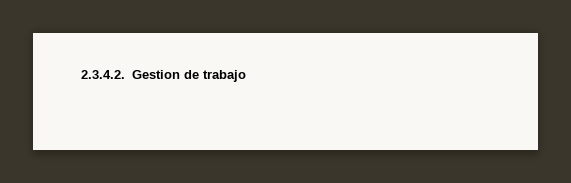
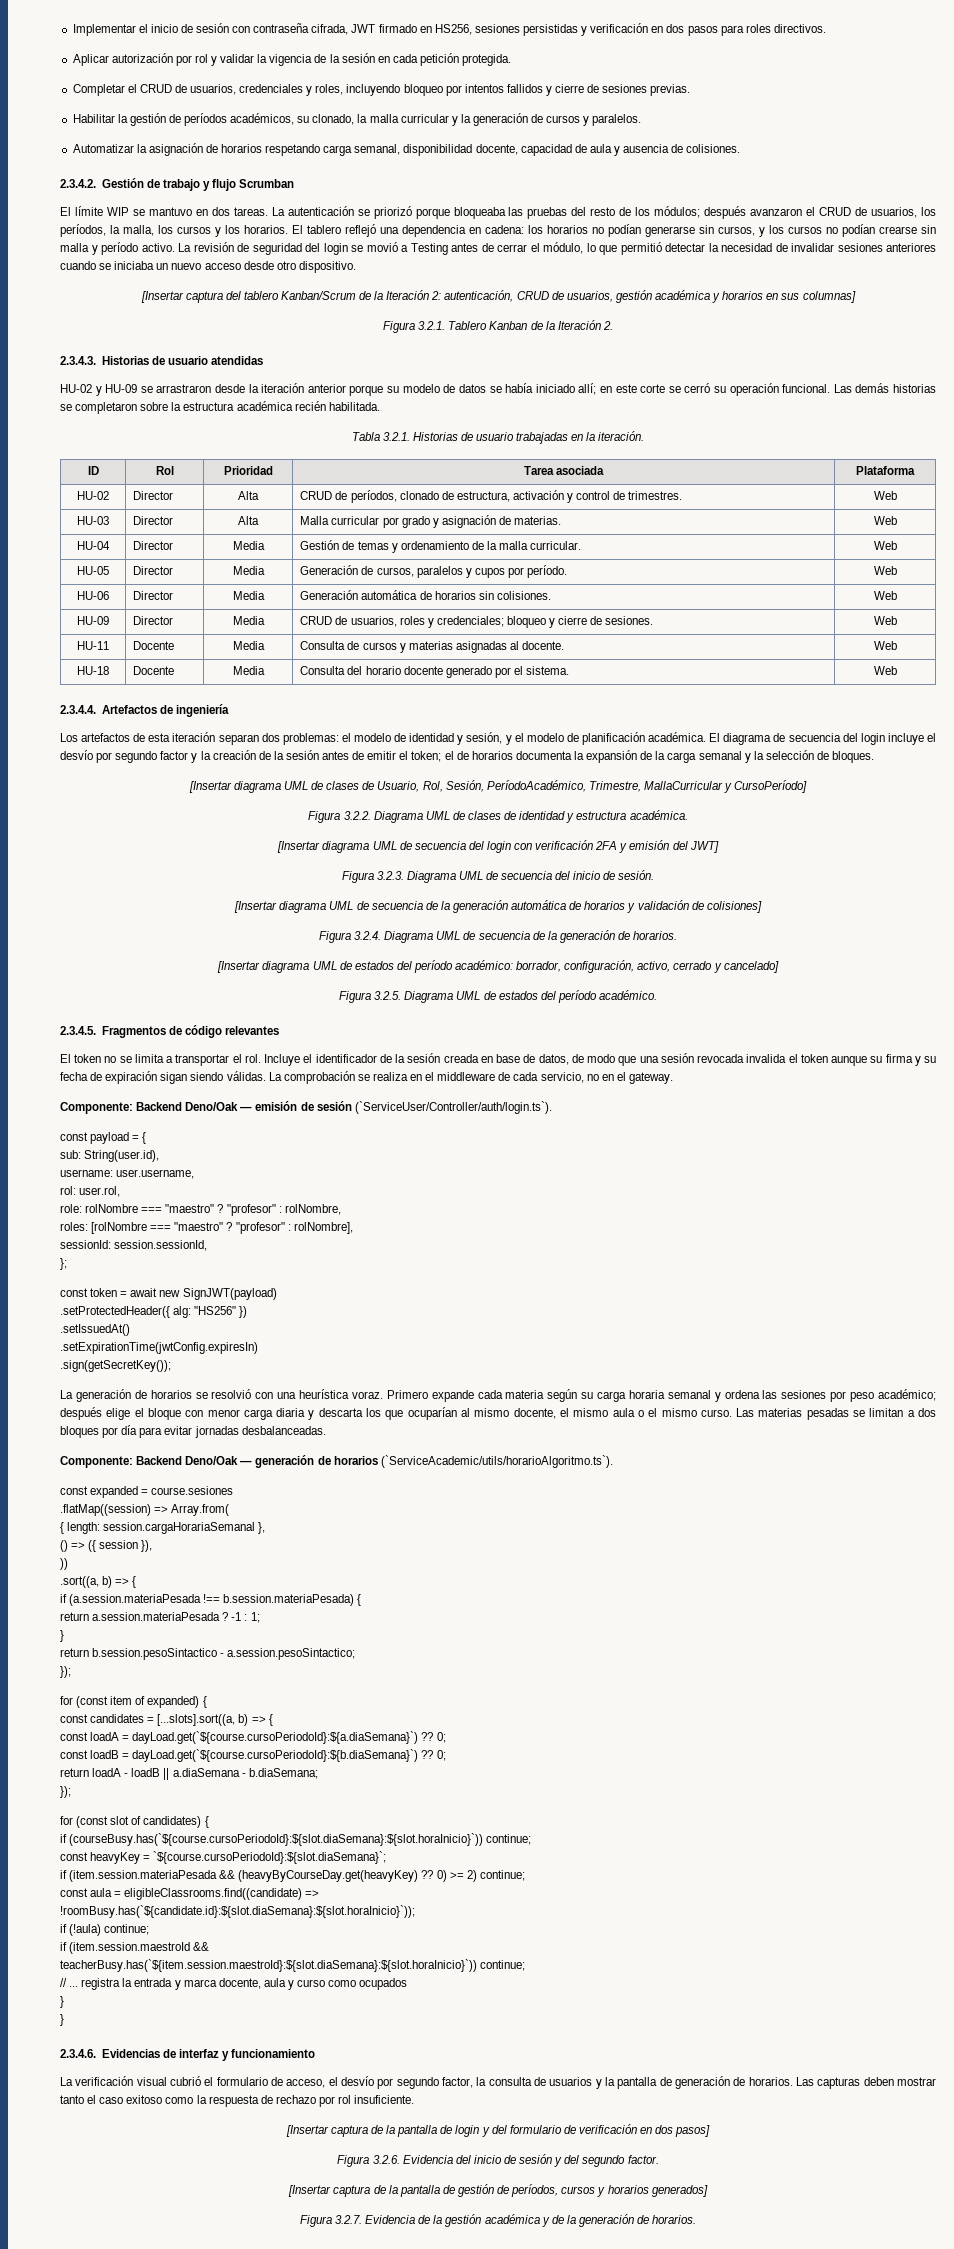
[81,70,246,82] 2.3.4.2. Gestion de trabajo -> [72,23,826,36] [72,53,512,66] [72,84,691,96] [72,113,642,126] [72,143,741,156] [60,178,295,191] [60,206,936,219] [60,224,936,237] [60,242,936,255] [60,261,356,273] [140,290,856,303] [383,320,613,333] [60,356,264,365] [60,383,937,396] [60,401,380,414] [351,431,645,444] [87,466,99,475] [155,466,174,475] [223,466,273,475] [523,466,605,475] [856,466,915,475] [77,491,109,500] [133,491,174,500] [238,491,259,500] [300,490,683,503] [873,491,897,500] [77,516,109,525] [133,516,174,525] [238,516,259,525] [300,515,562,528] [873,516,897,525] [77,541,110,550] [133,541,174,550] [232,541,265,550] [300,540,582,553] [873,541,897,550] [77,566,109,575] [133,566,174,575] [232,566,265,575] [300,565,568,578] [873,566,897,575] [77,591,109,600] [133,591,174,600] [232,591,265,600] [300,590,551,600] [873,591,897,600] [77,616,109,625] [133,616,174,625] [232,616,265,625] [300,616,654,628] [873,616,897,625] [77,641,109,650] [133,641,175,650] [232,641,265,650] [300,641,565,653] [873,641,897,650] [77,666,109,675] [133,666,175,675] [232,666,265,675] [300,666,570,678] [873,666,897,675] [60,704,229,717] [60,732,936,745] [60,750,875,763] [188,780,808,793] [308,810,688,823] [277,840,719,853] [341,870,655,883] [234,900,762,913] [318,930,678,943] [217,960,779,973] [339,990,657,1003] [60,1025,280,1038] [60,1053,937,1066] [60,1071,673,1084] [60,1101,552,1114] [60,1132,147,1144] [60,1150,160,1162] [60,1169,195,1179] [60,1186,121,1197] [60,1204,341,1216] [60,1222,353,1234] [60,1240,208,1251] [60,1258,67,1270] [60,1288,277,1300] [60,1306,248,1318] [60,1324,130,1336] [60,1342,258,1354] [60,1360,171,1372] [60,1389,936,1402] [60,1407,936,1420] [60,1425,326,1438] [60,1455,613,1468] [60,1486,234,1498] [60,1504,230,1516] [60,1522,266,1534] [60,1540,153,1552] [60,1558,68,1570] [60,1576,137,1588] [60,1594,362,1606] [60,1612,260,1623] [60,1630,64,1642] [60,1648,356,1660] [60,1666,71,1678] [60,1696,207,1708] [60,1714,273,1726] [60,1731,446,1744] [60,1749,446,1762] [60,1768,318,1780] [60,1786,71,1798] [60,1816,209,1828] [60,1833,532,1846] [60,1851,387,1864] [60,1870,525,1882] [60,1888,320,1900] [60,1905,415,1918] [60,1924,150,1936] [60,1942,210,1954] [60,1959,526,1972] [60,1978,408,1990] [60,1996,64,2008] [60,2014,64,2026] [60,2049,316,2061] [60,2076,937,2089] [60,2095,415,2107] [285,2124,711,2137] [337,2154,659,2167] [288,2184,708,2197] [299,2214,697,2227] Implementar el inicio de sesión con contraseña cifrada, JWT firmado en HS256, sesiones persistidas y verificación en dos pasos para roles directivos. // Aplicar autorización por rol y validar la vigencia de la sesión en cada petición protegida. // Completar el CRUD de usuarios, credenciales y roles, incluyendo bloqueo por intentos fallidos y cierre de sesiones previas. // Habilitar la gestión de períodos académicos, su clonado, la malla curricular y la generación de cursos y paralelos. // Automatizar la asignación de horarios respetando carga semanal, disponibilidad docente, capacidad de aula y ausencia de colisiones. // 2.3.4.2. Gestión de trabajo y flujo Scrumban // El límite WIP se mantuvo en dos tareas. La autenticación se priorizó porque bloqueaba las pruebas del resto de los módulos; después avanzaron el CRUD de usuarios, los períodos, la malla, los cursos y los horarios. El tablero reflejó una dependencia en cadena: los horarios no podían generarse sin cursos, y los cursos no podían crearse sin malla y período activo. La revisión de seguridad del login se movió a Testing antes de cerrar el módulo, lo que permitió detectar la necesidad de invalidar sesiones anteriores cuando se iniciaba un nuevo acceso desde otro dispositivo. // [Insertar captura del tablero Kanban/Scrum de la Iteración 2: autenticación, CRUD de usuarios, gestión académica y horarios en sus columnas] // Figura 3.2.1. Tablero Kanban de la Iteración 2. // 2.3.4.3. Historias de usuario atendidas // HU-02 y HU-09 se arrastraron desde la iteración anterior porque su modelo de datos se había iniciado allí; en este corte se cerró su operación funcional. Las demás historias se completaron sobre la estructura académica recién habilitada. // Tabla 3.2.1. Historias de usuario trabajadas en la iteración. // ID | Rol | Prioridad | Tarea asociada | Plataforma // HU-02 | Director | Alta | CRUD de períodos, clonado de estructura, activación y control de trimestres. | Web // HU-03 | Director | Alta | Malla curricular por grado y asignación de materias. | Web // HU-04 | Director | Media | Gestión de temas y ordenamiento de la malla curricular. | Web // HU-05 | Director | Media | Generación de cursos, paralelos y cupos por período. | Web // HU-06 | Director | Media | Generación automática de horarios sin colisiones. | Web // HU-09 | Director | Media | CRUD de usuarios, roles y credenciales; bloqueo y cierre de sesiones. | Web // HU-11 | Docente | Media | Consulta de cursos y materias asignadas al docente. | Web // HU-18 | Docente | Media | Consulta del horario docente generado por el sistema. | Web // 2.3.4.4. Artefactos de ingeniería // Los artefactos de esta iteración separan dos problemas: el modelo de identidad y sesión, y el modelo de planificación académica. El diagrama de secuencia del login incluye el desvío por segundo factor y la creación de la sesión antes de emitir el token; el de horarios documenta la expansión de la carga semanal y la selección de bloques. // [Insertar diagrama UML de clases de Usuario, Rol, Sesión, PeríodoAcadémico, Trimestre, MallaCurricular y CursoPeríodo] // Figura 3.2.2. Diagrama UML de clases de identidad y estructura académica. // [Insertar diagrama UML de secuencia del login con verificación 2FA y emisión del JWT] // Figura 3.2.3. Diagrama UML de secuencia del inicio de sesión. // [Insertar diagrama UML de secuencia de la generación automática de horarios y validación de colisiones] // Figura 3.2.4. Diagrama UML de secuencia de la generación de horarios. // [Insertar diagrama UML de estados del período académico: borrador, configuración, activo, cerrado y cancelado] // Figura 3.2.5. Diagrama UML de estados del período académico. // 2.3.4.5. Fragmentos de código relevantes // El token no se limita a transportar el rol. Incluye el identificador de la sesión creada en base de datos, de modo que una sesión revocada invalida el token aunque su firma y su fecha de expiración sigan siendo válidas. La comprobación se realiza en el middleware de cada servicio, no en el gateway. // Componente: Backend Deno/Oak — emisión de sesión (`ServiceUser/Controller/auth/login.ts`). // const payload = { // sub: String(user.id), // username: user.username, // rol: user.rol, // role: rolNombre === "maestro" ? "profesor" : rolNombre, // roles: [rolNombre === "maestro" ? "profesor" : rolNombre], // sessionId: session.sessionId, // }; // const token = await new SignJWT(payload) // .setProtectedHeader({ alg: "HS256" }) // .setIssuedAt() // .setExpirationTime(jwtConfig.expiresIn) // .sign(getSecretKey()); // La generación de horarios se resolvió con una heurística voraz. Primero expande cada materia según su carga horaria semanal y ordena las sesiones por peso académico; después elige el bloque con menor carga diaria y descarta los que ocuparían al mismo docente, el mismo aula o el mismo curso. Las materias pesadas se limitan a dos bloques por día para evitar jornadas desbalanceadas. // Componente: Backend Deno/Oak — generación de horarios (`ServiceAcademic/utils/horarioAlgoritmo.ts`). // const expanded = course.sesiones // .flatMap((session) => Array.from( // { length: session.cargaHorariaSemanal }, // () => ({ session }), // )) // .sort((a, b) => { // if (a.session.materiaPesada !== b.session.materiaPesada) { // return a.session.materiaPesada ? -1 : 1; // } // return b.session.pesoSintactico - a.session.pesoSintactico; // }); // for (const item of expanded) { // const candidates = [...slots].sort((a, b) => { // const loadA = dayLoad.get(`${course.cursoPeriodoId}:${a.diaSemana}`) ?? 0; // const loadB = dayLoad.get(`${course.cursoPeriodoId}:${b.diaSemana}`) ?? 0; // return loadA - loadB || a.diaSemana - b.diaSemana; // }); // for (const slot of candidates) { // if (courseBusy.has(`${course.cursoPeriodoId}:${slot.diaSemana}:${slot.horaInicio}`)) continue; // const heavyKey = `${course.cursoPeriodoId}:${slot.diaSemana}`; // if (item.session.materiaPesada && (heavyByCourseDay.get(heavyKey) ?? 0) >= 2) continue; // const aula = eligibleClassrooms.find((candidate) => // !roomBusy.has(`${candidate.id}:${slot.diaSemana}:${slot.horaInicio}`)); // if (!aula) continue; // if (item.session.maestroId && // teacherBusy.has(`${item.session.maestroId}:${slot.diaSemana}:${slot.horaInicio}`)) continue; // // ... registra la entrada y marca docente, aula y curso como ocupados // } // } // 2.3.4.6. Evidencias de interfaz y funcionamiento // La verificación visual cubrió el formulario de acceso, el desvío por segundo factor, la consulta de usuarios y la pantalla de generación de horarios. Las capturas deben mostrar tanto el caso exitoso como la respuesta de rechazo por rol insuficiente. // [Insertar captura de la pantalla de login y del formulario de verificación en dos pasos] // Figura 3.2.6. Evidencia del inicio de sesión y del segundo factor. // [Insertar captura de la pantalla de gestión de períodos, cursos y horarios generados] // Figura 3.2.7. Evidencia de la gestión académica y de la generación de horarios.

